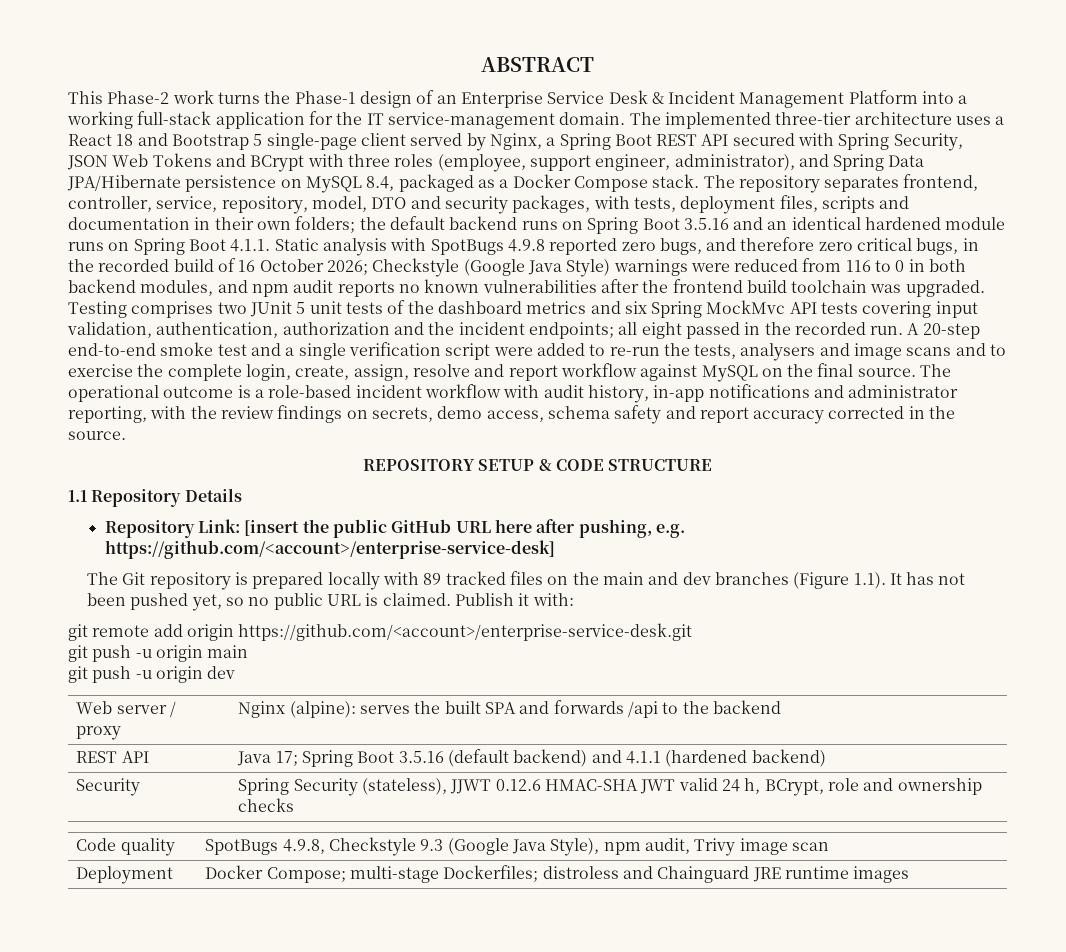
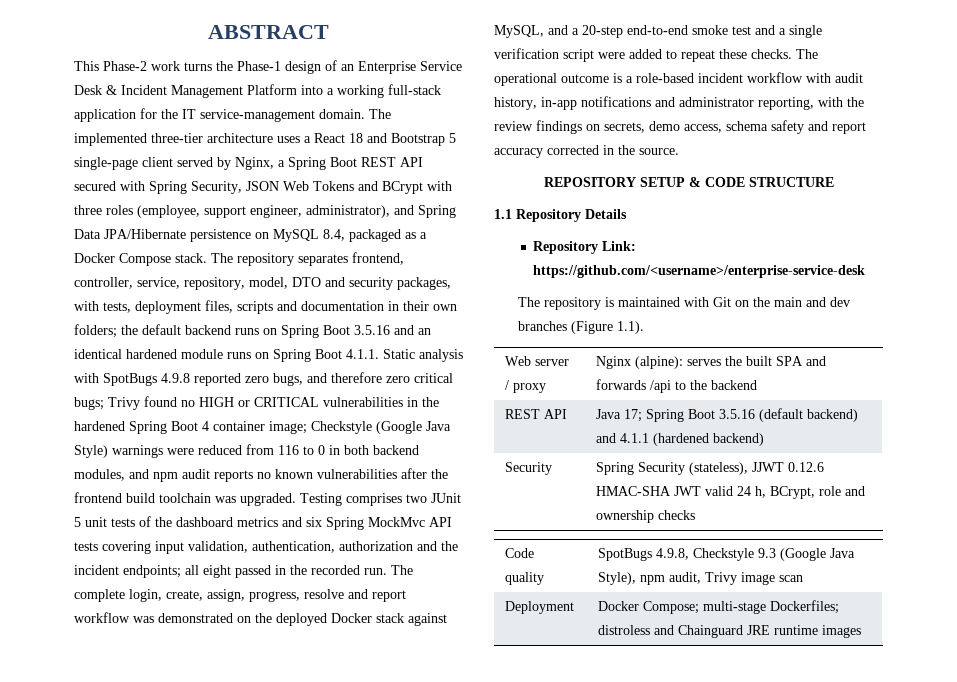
[916,238,979,255] [68,258,368,275] bugs, in the recorded build of 16 October 2026; -> [74,396,439,410] [74,421,307,434] bugs; Trivy found no HIGH or CRITICAL vulnerabilities in the hardened Spring Boot 4 container image;
[907,323,920,335] A -> [391,565,413,575] [74,589,406,602] [74,612,447,626] [494,25,579,38] The complete login, create, assign, progress, resolve and report workflow was demonstrated on the deployed Docker stack against MySQL, and a
[609,343,1007,361] [68,363,916,382] re-run the tests, analysers and image scans and to exercise the complete login, create, assign, resolve and report workflow against MySQL on the final source. -> [681,49,792,62] repeat these checks.
[244,519,685,538] [104,540,555,559] [87,572,146,585] [insert the public GitHub URL here after pushing, e.g. https://github.com/<account>/enterprise-service-desk] // The Git -> [533,265,866,278] [517,297,540,307] https://github.com/<username>/enterprise-service-desk // The
[252,571,543,590] prepared locally with 89 tracked files -> [617,297,731,307] maintained with Git
[889,572,966,585] [87,593,574,611] [68,623,693,641] [68,645,249,662] [68,666,236,683] It has not been pushed yet, so no public URL is claimed. Publish it with: // git remote add origin https://github.com/<account>/enterprise-service-desk.git // git push -u origin main // git push -u origin dev -> (644, 327) none

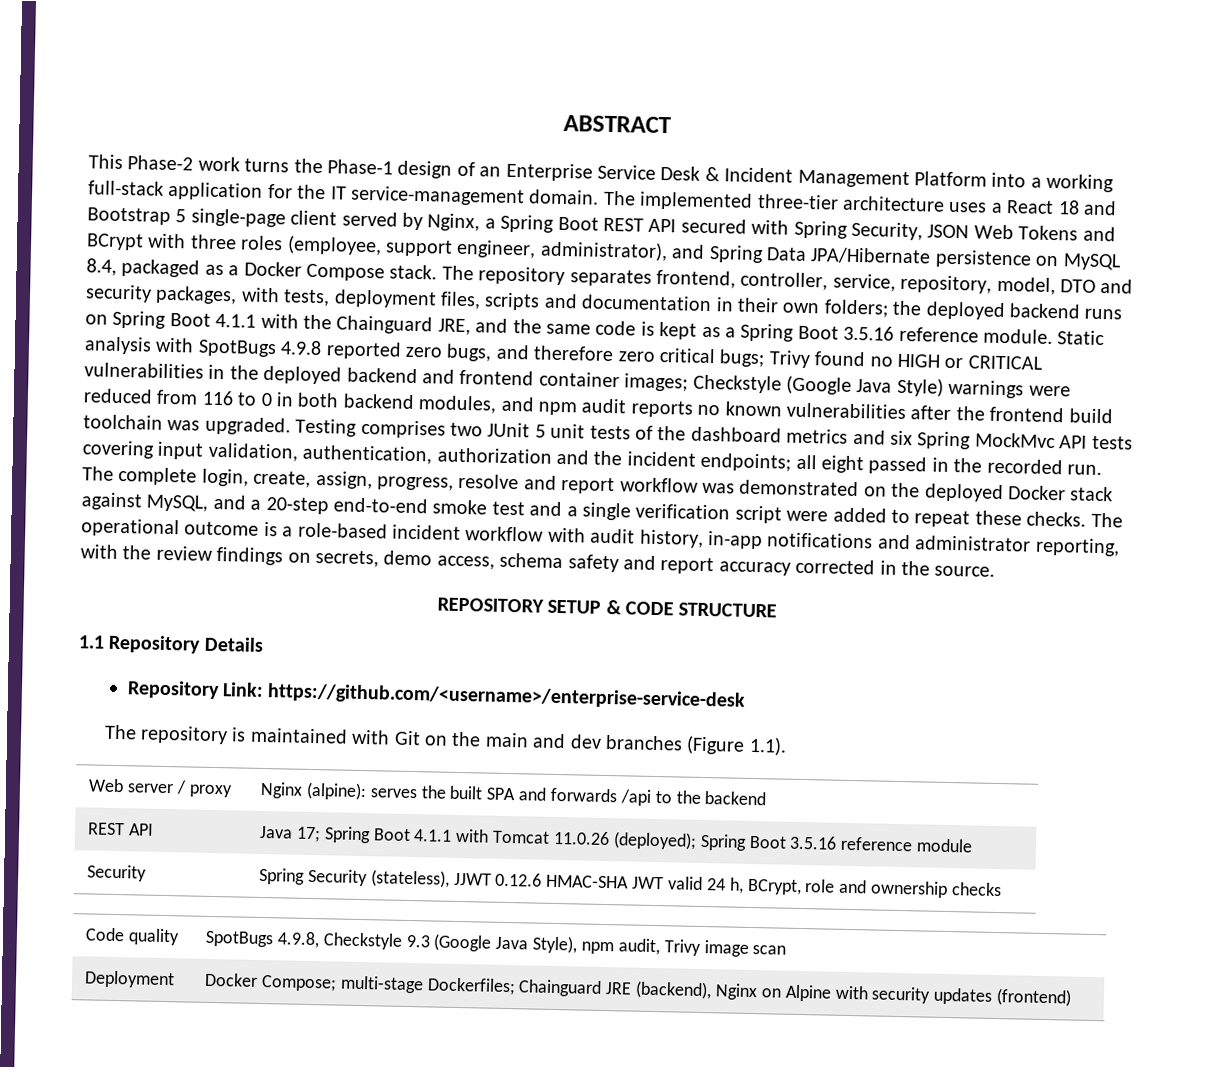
[142,324,181,335] default -> [925,301,1006,321] deployed
[354,325,431,335] [74,349,379,362] 3.5.16 and an identical hardened module runs on Spring Boot 4.1.1. -> [215,313,1053,345] 4.1.1 with the Chainguard JRE, and the same code is kept as a Spring Boot 3.5.16 reference module.
[74,421,307,434] hardened Spring Boot 4 container image; -> [263,365,689,392] deployed backend and frontend container images;
[719,408,859,422] [596,433,765,446] 3.5.16 (default backend) and 4.1.1 (hardened backend) -> [413,828,974,853] 4.1.1 with Tomcat 11.0.26 (deployed); Spring Boot 3.5.16 reference module
[598,625,862,638] distroless and Chainguard JRE runtime images -> [518,979,1073,1007] Chainguard JRE (backend), Nginx on Alpine with security updates (frontend)

